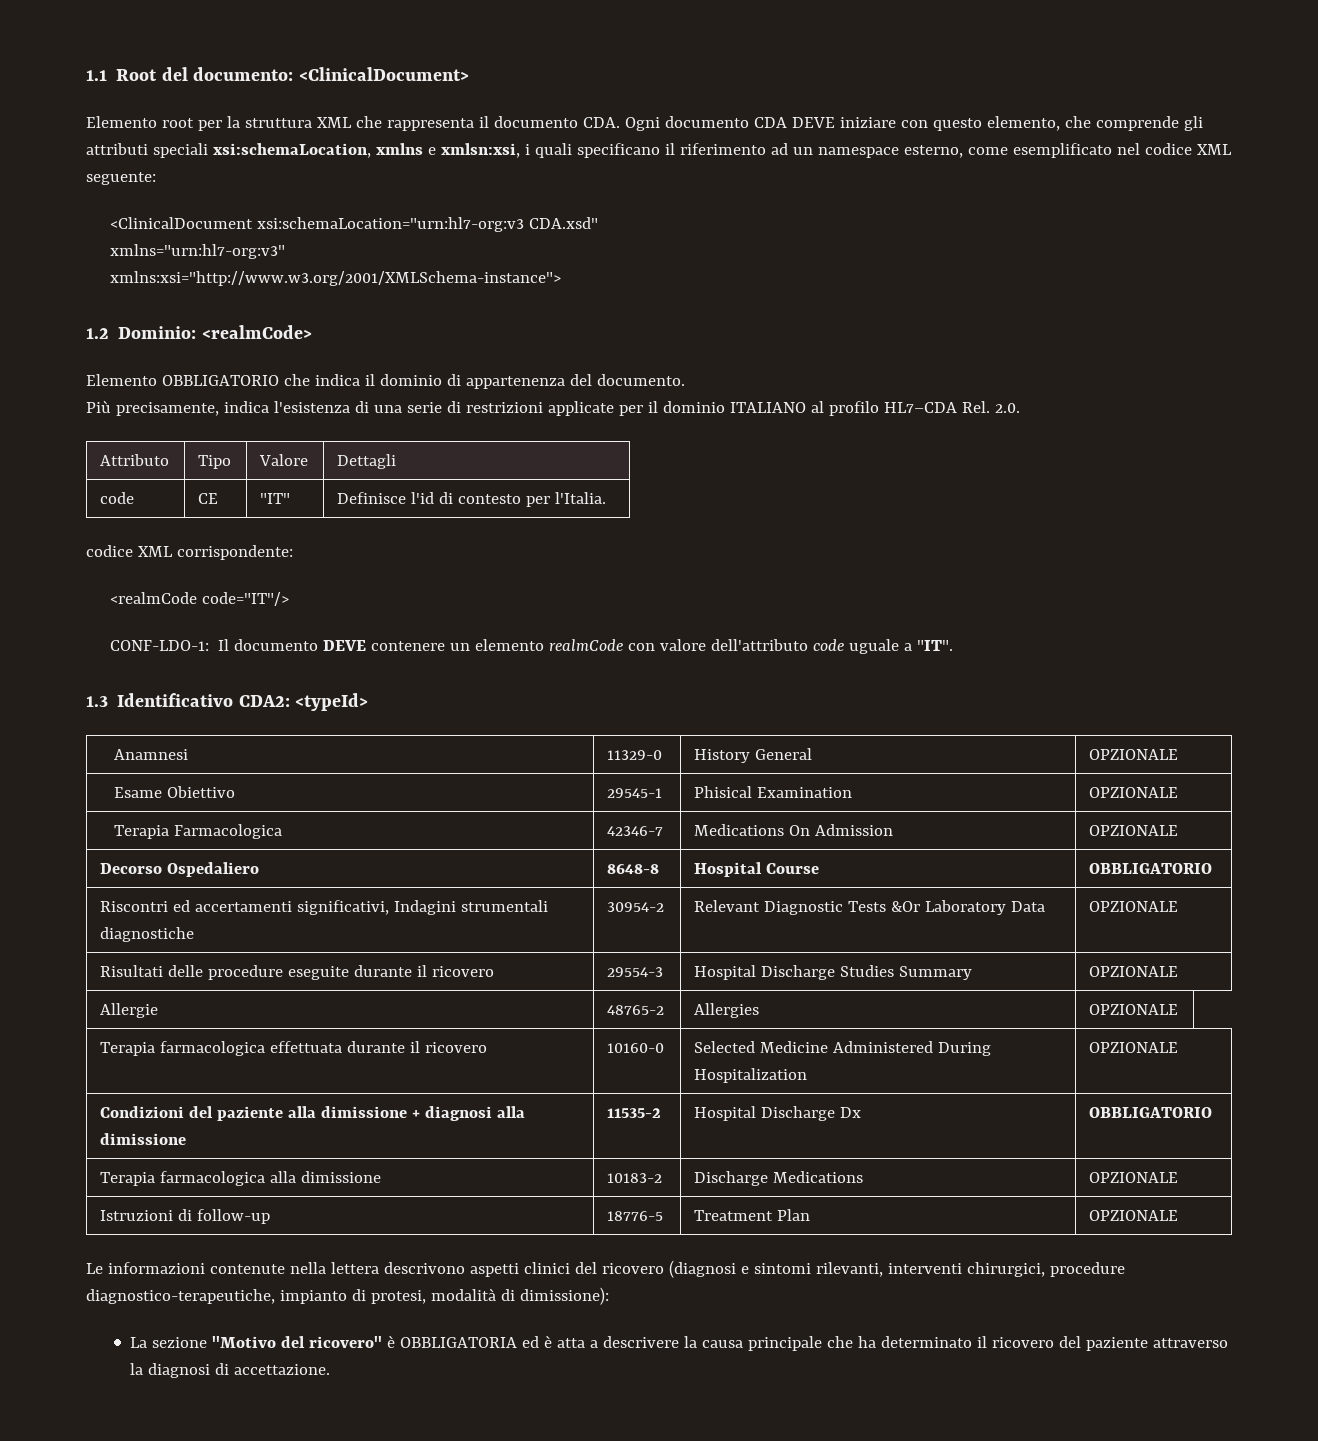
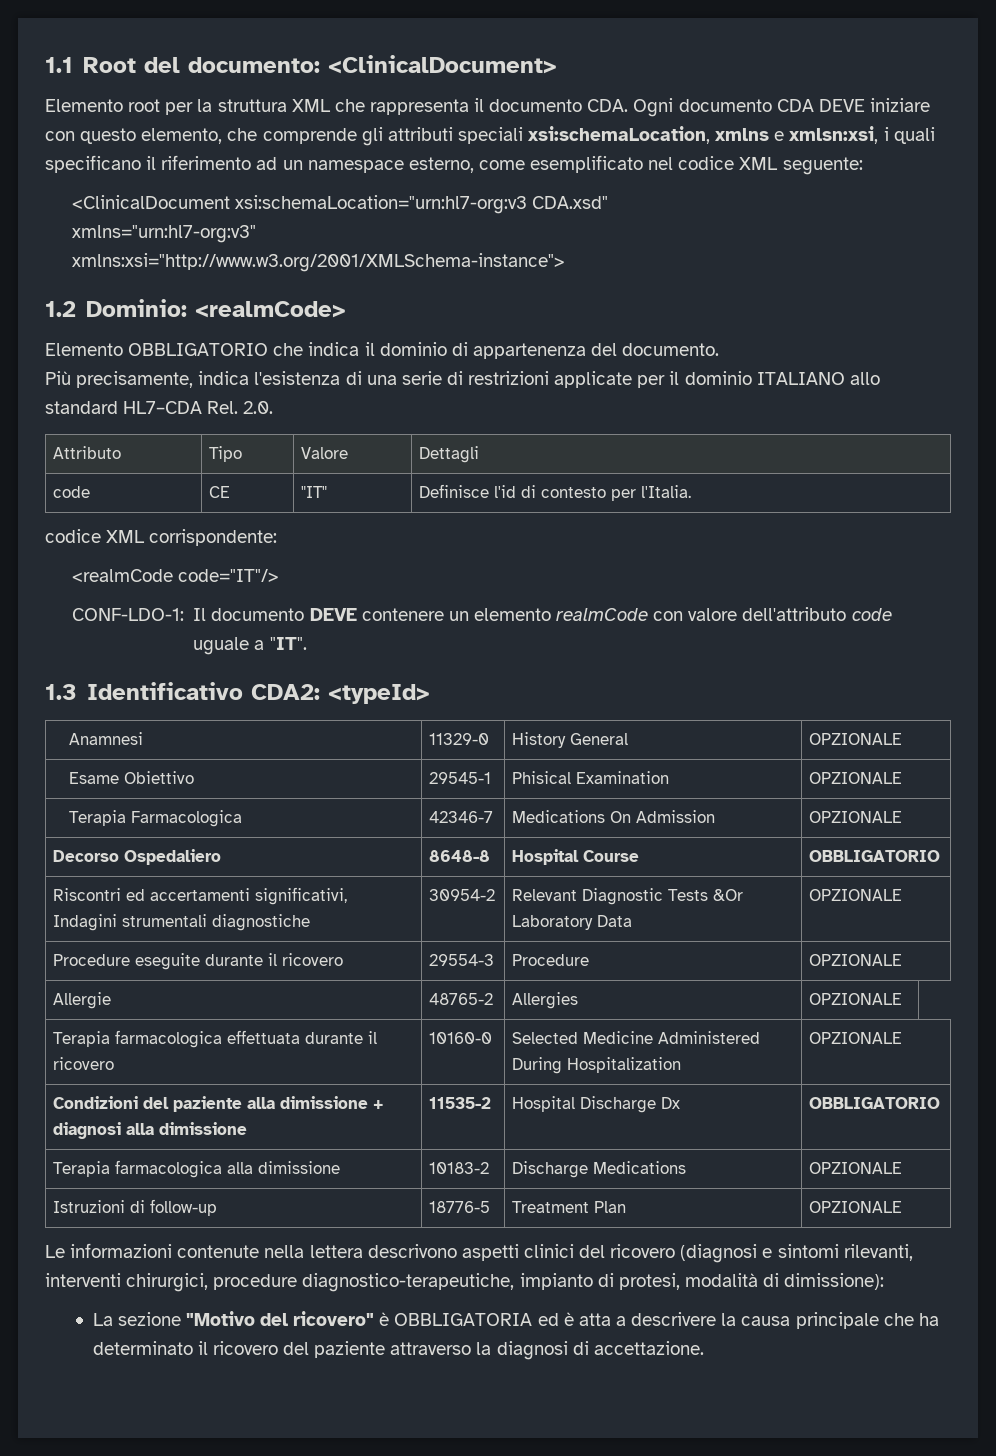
[810,401,879,416] al profilo -> [849,372,880,385] [45,401,118,414] allo standard
[100,965,284,980] Risultati delle procedure -> [53,954,131,966] Procedure
[694,965,973,980] Hospital Discharge Studies Summary -> [512,954,590,966] Procedure

